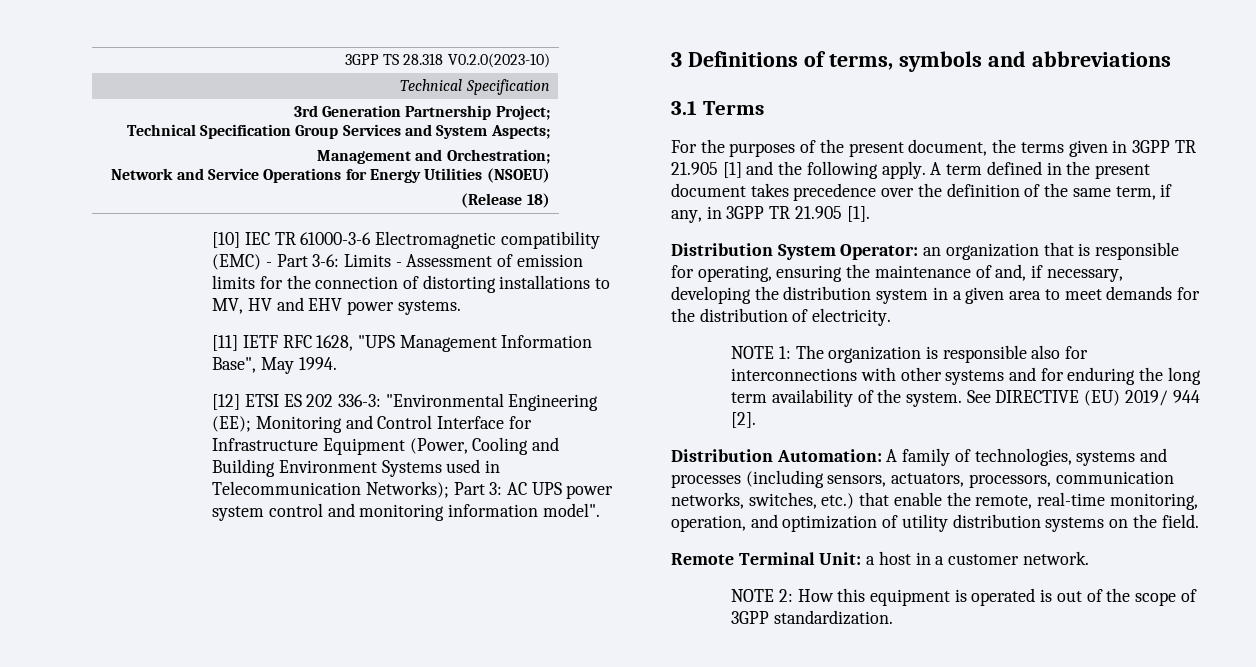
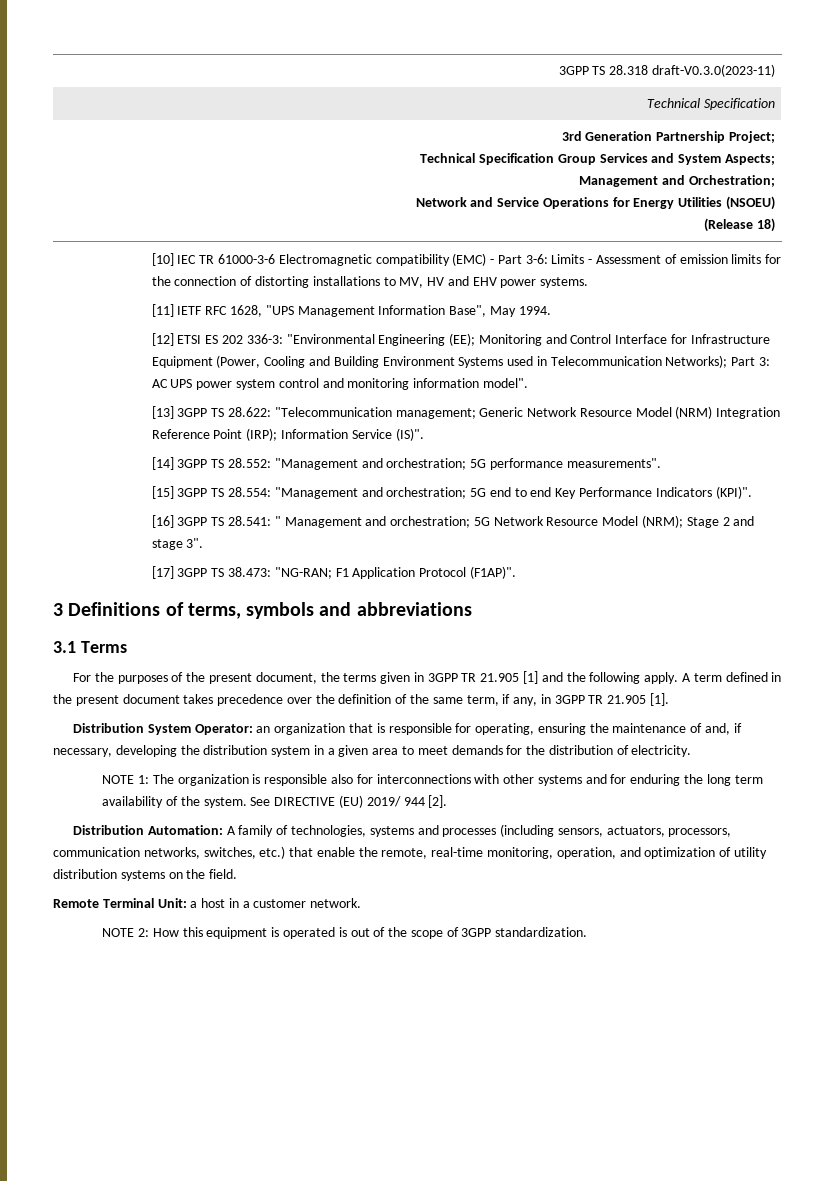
[447,53,550,68] V0.2.0(2023-10) -> [651,64,775,77] draft-V0.3.0(2023-11)
(600, 510) none -> [151,406,781,419] [151,428,424,441] [151,457,661,470] [151,486,752,499] [151,515,755,528] [151,538,204,550] [151,566,516,579] // [13] 3GPP TS 28.622: "Telecommunication management; Generic Network Resource Model (NRM) Integration Reference Point (IRP); Information Service (IS)". // [14] 3GPP TS 28.552: "Management and orchestration; 5G performance measurements". // [15] 3GPP TS 28.554: "Management and orchestration; 5G end to end Key Performance Indicators (KPI)". // [16] 3GPP TS 28.541: " Management and orchestration; 5G Network Resource Model (NRM); Stage 2 and stage 3". // [17] 3GPP TS 38.473: "NG-RAN; F1 Application Protocol (F1AP)".

